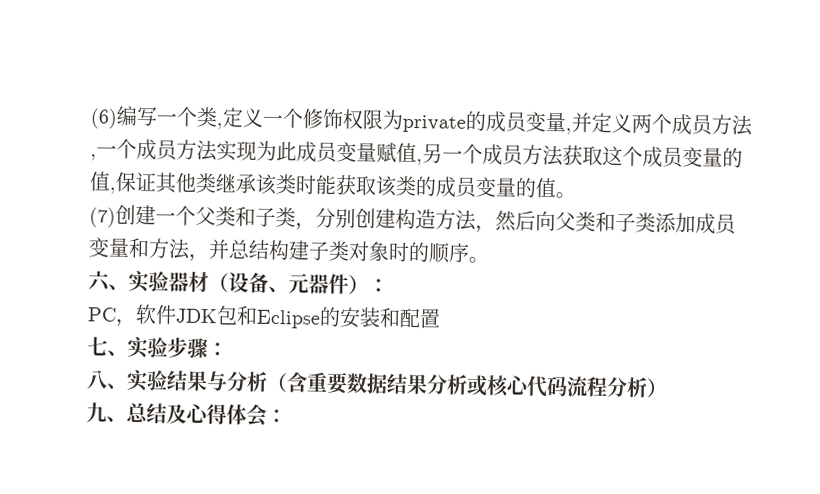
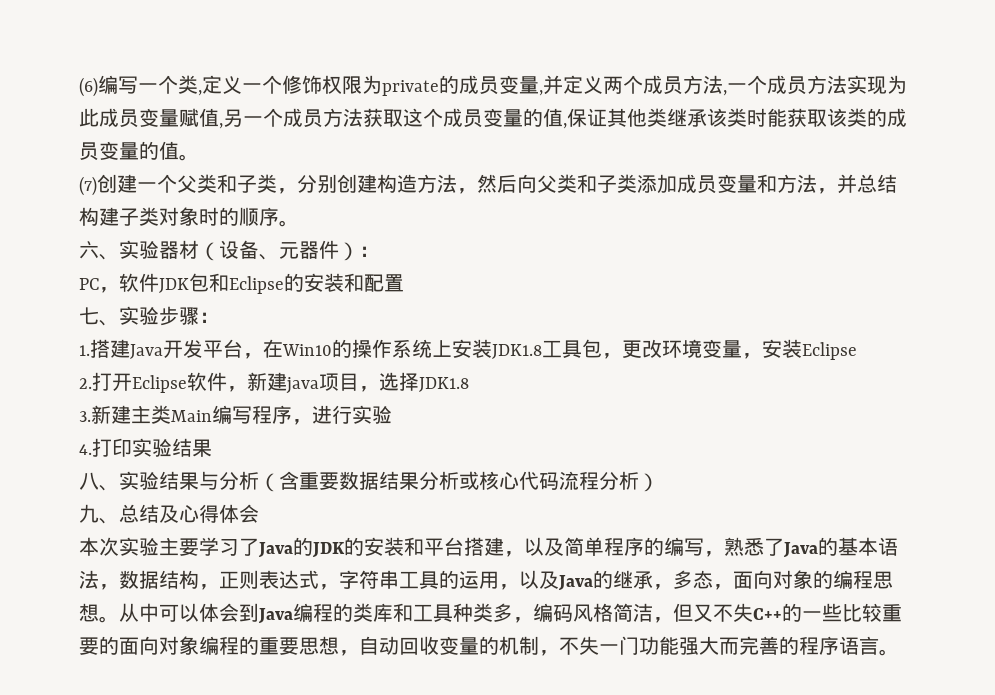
(228, 349) none -> [79,339,857,360] [79,372,469,394] [79,405,392,425] [79,438,212,457] // 1.搭建Java开发平台，在Win10的操作系统上安装JDK1.8工具包，更改环境变量，安装Eclipse // 2.打开Eclipse软件，新建java项目，选择JDK1.8 // 3.新建主类Main编写程序，进行实验 // 4.打印实验结果
[266,408,287,424] ： -> [79,537,898,558] [79,570,893,591] [79,603,902,624] [79,636,899,656] // 本次实验主要学习了Java的JDK的安装和平台搭建，以及简单程序的编写，熟悉了Java的基本语法，数据结构，正则表达式，字符串工具的运用，以及Java的继承，多态，面向对象的编程思想。从中可以体会到Java编程的类库和工具种类多，编码风格简洁，但又不失C++的一些比较重要的面向对象编程的重要思想，自动回收变量的机制，不失一门功能强大而完善的程序语言。

